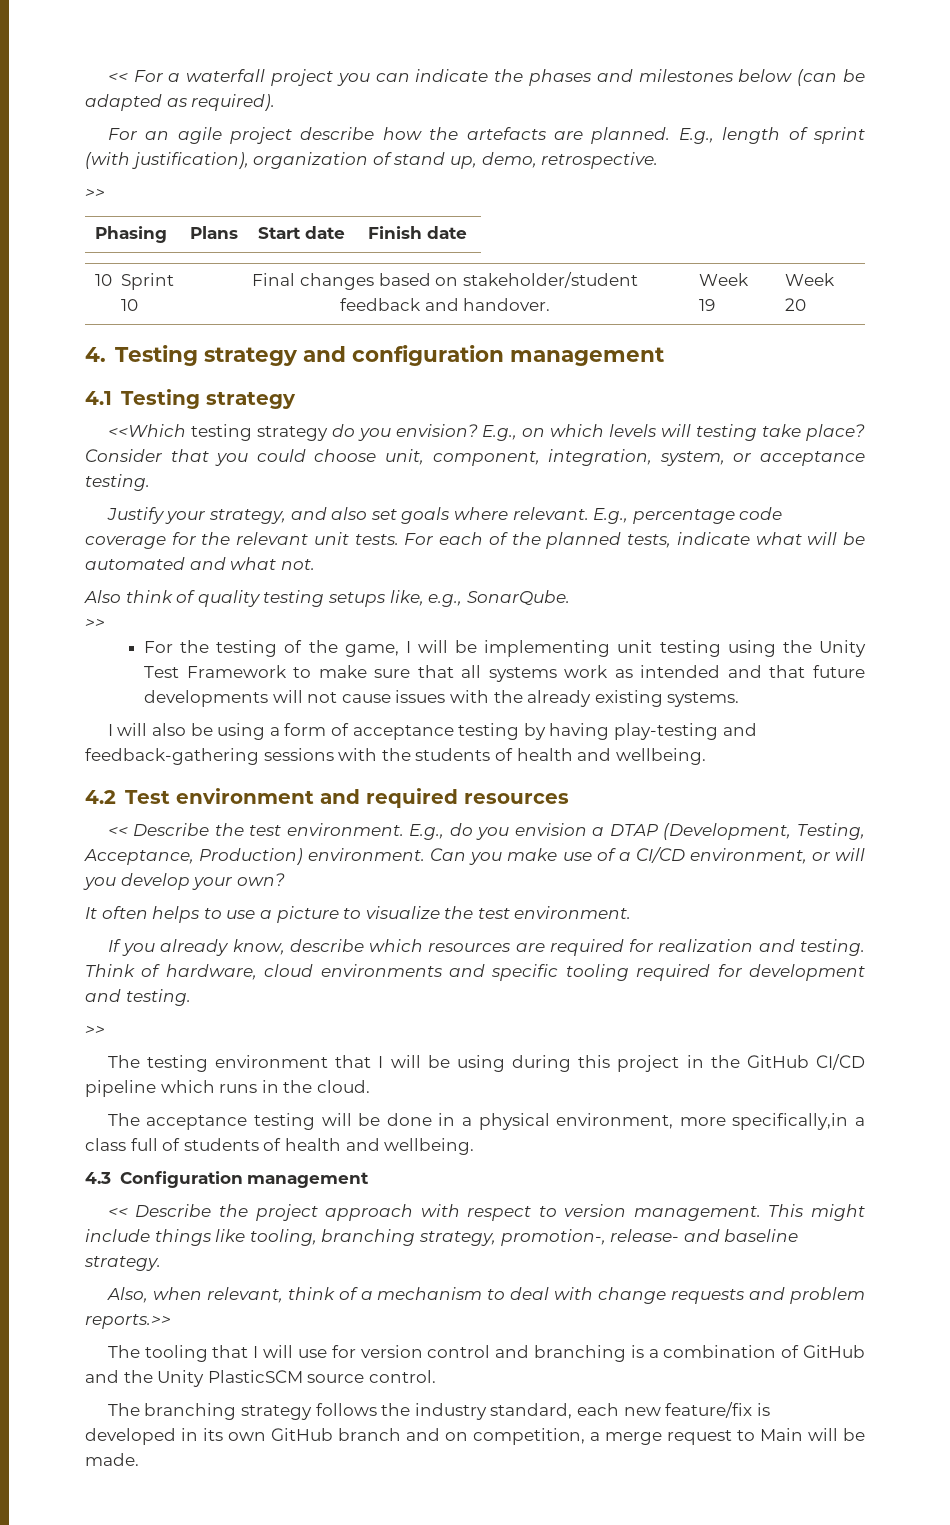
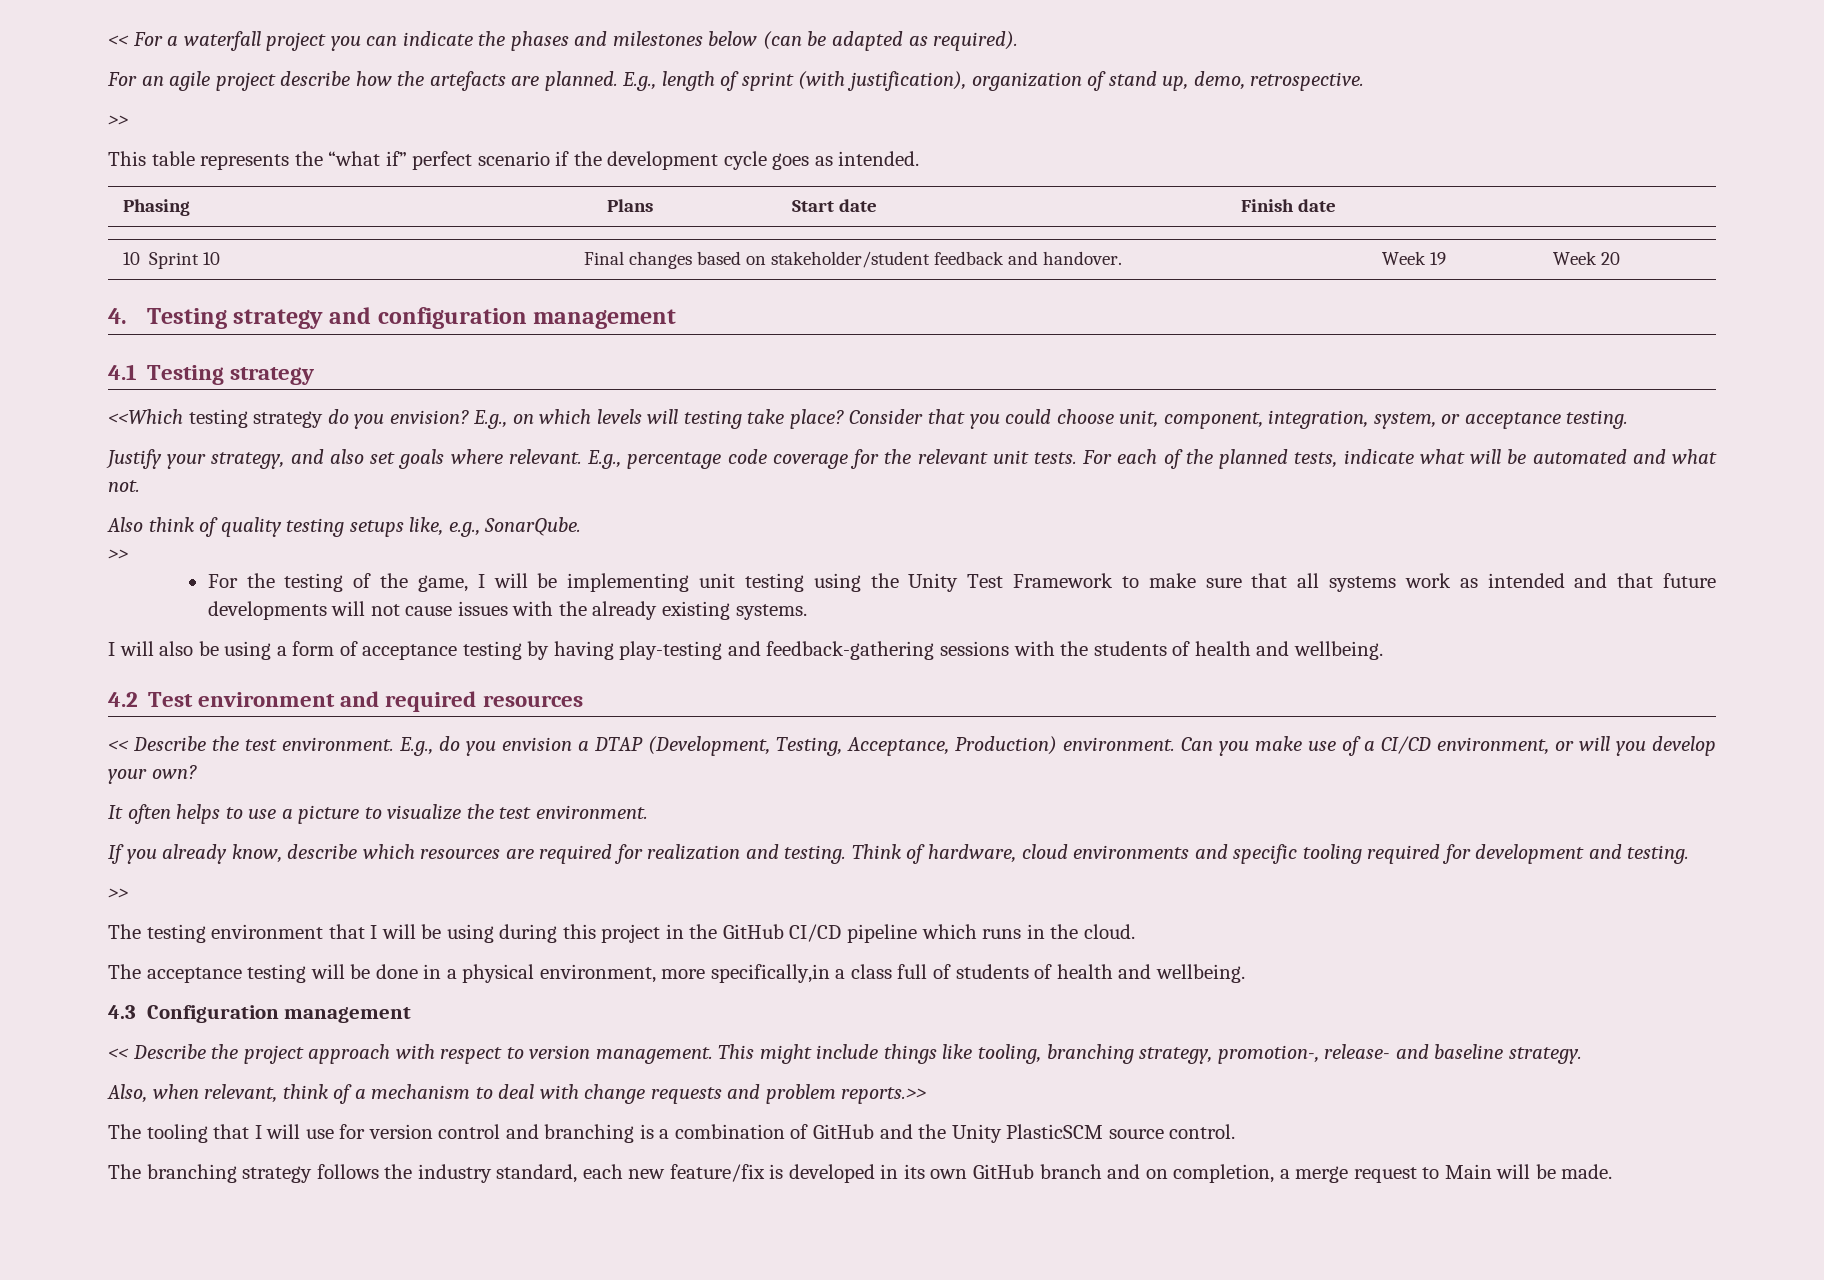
(105, 193) none -> [108,151,920,170] // This table represents the “what if” perfect scenario if the development cycle goes as intended.
[473,1428,585,1445] competition, -> [1173,1164,1275,1183] completion,

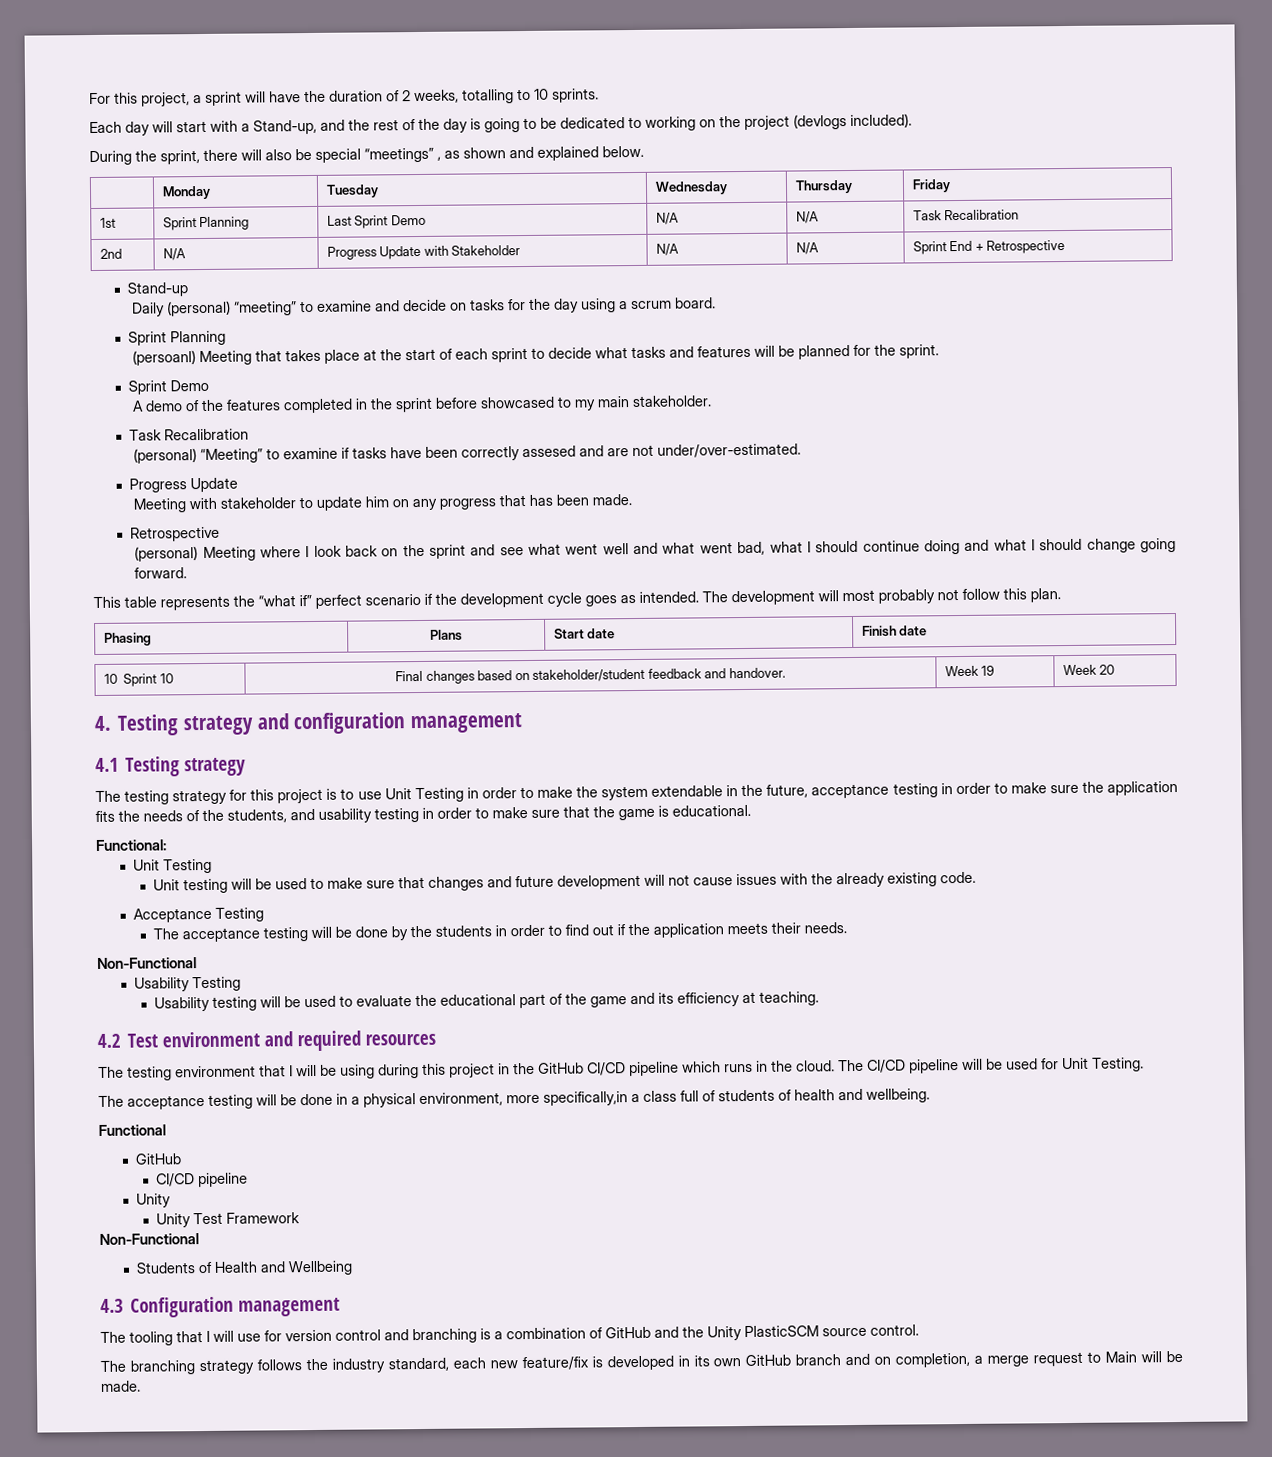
[108,31,1019,51] [107,71,1365,91] [108,115,128,126] << For a waterfall project you can indicate the phases and milestones below (can be adapted as required). // For an agile project describe how the artefacts are planned. E.g., length of sprint (with justification), organization of stand up, demo, retrospective. // >> -> [89,88,599,107] [89,113,912,136] [89,145,644,166] [161,185,211,200] [325,184,379,198] [654,181,728,195] [794,179,853,194] [911,179,951,193] [99,217,116,228] [162,216,250,231] [326,214,426,229] [655,212,679,225] [795,211,819,224] [912,209,1020,221] [99,248,122,259] [162,248,186,261] [326,245,521,260] [655,243,679,256] [795,242,819,255] [912,240,1066,255] [126,282,188,297] [132,297,717,317] [127,330,226,346] [132,344,940,366] [127,379,209,395] [132,395,713,414] [128,428,249,441] [133,443,802,464] [128,477,238,493] [133,494,633,513] [129,526,220,542] [134,538,1176,562] [134,567,188,579] For this project, a sprint will have the duration of 2 weeks, totalling to 10 sprints. // Each day will start with a Stand-up, and the rest of the day is going to be dedicated to working on the project (devlogs included). // During the sprint, there will also be special “meetings” , as shown and explained below. // | Monday | Tuesday | Wednesday | Thursday | Friday // 1st | Sprint Planning | Last Sprint Demo | N/A | N/A | Task Recalibration // 2nd | N/A | Progress Update with Stakeholder | N/A | N/A | Sprint End + Retrospective // Stand-up // Daily (personal) “meeting” to examine and decide on tasks for the day using a scrum board. // Sprint Planning // (persoanl) Meeting that takes place at the start of each sprint to decide what tasks and features will be planned for the sprint. // Sprint Demo // A demo of the features completed in the sprint before showcased to my main stakeholder. // Task Recalibration // (personal) “Meeting” to examine if tasks have been correctly assesed and are not under/over-estimated. // Progress Update // Meeting with stakeholder to update him on any progress that has been made. // Retrospective // (personal) Meeting where I look back on the sprint and see what went well and what went bad, what I should continue doing and what I should change going forward.
(920, 158) none -> [702,588,1061,606] The development will most probably not follow this plan.
[108,409,183,424] <<Which -> [95,790,121,803] The
[327,409,1629,429] [106,449,1718,469] [108,480,140,492] [107,517,582,537] [108,549,128,560] [207,573,1717,592] [207,601,327,620] do you envision? E.g., on which levels will testing take place? Consider that you could choose unit, component, integration, system, or acceptance testing. // Justify your strategy, and also set goals where relevant. E.g., percentage code coverage for the relevant unit tests. For each of the planned tests, indicate what will be automated and what not. // Also think of quality testing setups like, e.g., SonarQube. // >> // For the testing of the game, I will be implementing unit testing using the Unity Test Framework to make sure that all systems work as intended and that future developments -> [229,780,1179,804] [95,804,751,823] [96,839,167,851] [132,858,212,874] [153,874,642,894] for this project is to use Unit Testing in order to make the system extendable in the future, acceptance testing in order to make sure the application fits the needs of the students, and usability testing in order to make sure that the game is educational. // Functional: // Unit Testing // Unit testing will be used to make sure that changes and future development
[735,604,807,620] [108,641,1383,660] systems. // I will also be using a form of acceptance testing by having play-testing and feedback-gathering sessions with the students of health and wellbeing. -> [940,871,977,884] [132,907,264,923] [153,922,848,943] [97,957,197,969] [133,976,241,992] [154,991,820,1012] code. // Acceptance Testing // The acceptance testing will be done by the students in order to find out if the application meets their needs. // Non-Functional // Usability Testing // Usability testing will be used to evaluate the educational part of the game and its efficiency at teaching.
[108,736,1716,756] [108,765,197,784] [108,804,648,824] [108,844,1690,864] [108,888,128,899] // << Describe the test environment. E.g., do you envision a DTAP (Development, Testing, Acceptance, Production) environment. Can you make use of a CI/CD environment, or will you develop your own? // It often helps to use a picture to visualize the test environment. // If you already know, describe which resources are required for realization and testing. Think of hardware, cloud environments and specific tooling required for development and testing. // >> -> (437, 1039) none
(1135, 931) none -> [838,1057,1144,1074] The CI/CD pipeline will be used for Unit Testing.
[108,1005,412,1023] [108,1044,1582,1064] [107,1084,927,1104] 4.3 Configuration management // << Describe the project approach with respect to version management. This might include things like tooling, branching strategy, promotion-, release- and baseline strategy. // Also, when relevant, think of a mechanism to deal with change requests and problem reports.>> -> [98,1124,166,1136] [134,1153,182,1165] [156,1172,249,1188] [135,1193,171,1208] [156,1212,301,1228] [99,1233,199,1245] [135,1260,353,1276] [100,1296,341,1318] Functional // GitHub // CI/CD pipeline // Unity // Unity Test Framework // Non-Functional // Students of Health and Wellbeing // 4.3 Configuration management

